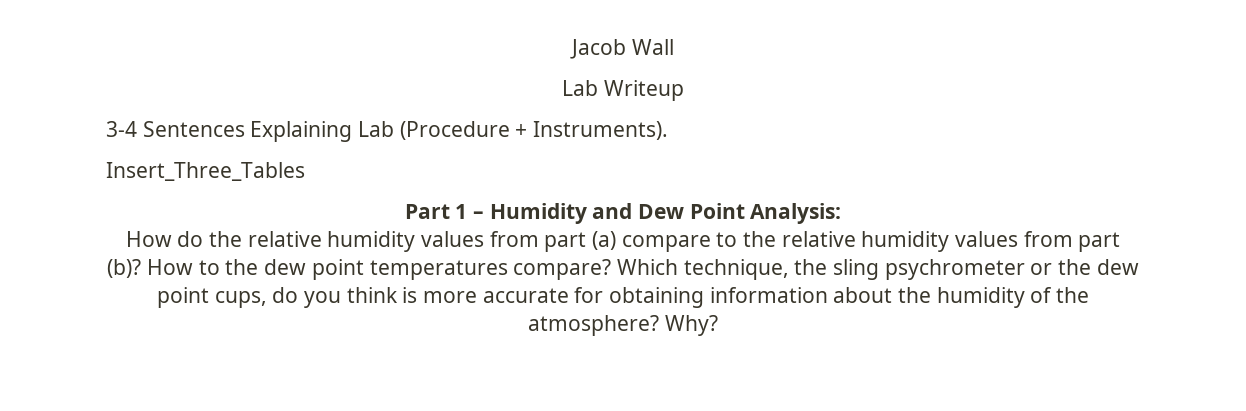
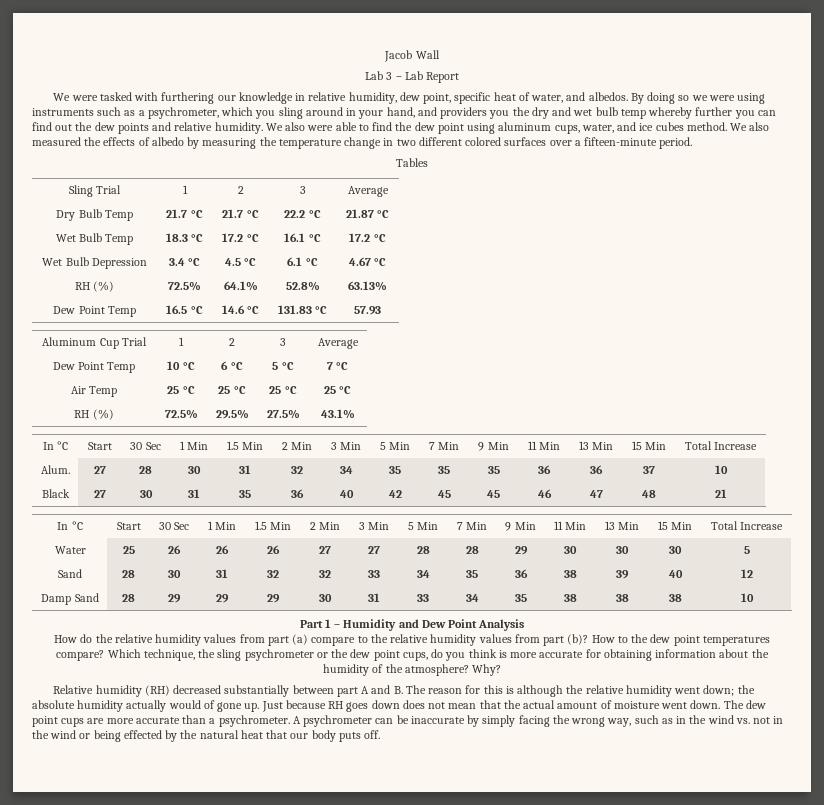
[603,80,684,101] [106,121,669,142] [106,162,305,181] Writeup // 3-4 Sentences Explaining Lab (Procedure + Instruments). // Insert_Three_Tables -> [386,71,459,83] [53,92,765,104] [32,107,776,119] [32,122,770,134] [32,137,693,149] [396,158,428,167] [68,185,122,197] [182,185,188,194] [237,186,244,194] [299,186,306,194] [347,186,389,197] [56,209,133,221] [166,209,203,218] [222,209,259,218] [284,210,321,218] [345,209,390,218] [55,233,134,245] [165,233,204,242] [222,233,259,242] [284,233,321,242] [349,233,386,242] [42,257,147,269] [168,258,201,266] [224,258,257,266] [287,257,318,266] [348,257,387,266] [74,281,115,292] [168,281,201,291] [223,281,258,291] [285,281,320,291] [348,281,387,291] [53,306,136,317] [166,305,203,314] [221,305,260,314] [277,305,328,314] [354,306,381,315] [42,337,147,349] [179,337,184,346] [229,338,235,346] [280,338,286,346] [317,338,359,349] [52,362,136,373] [167,361,195,370] [221,361,243,370] [272,362,294,370] [326,362,349,370] [70,386,118,397] [167,386,195,394] [218,386,246,394] [269,386,297,394] [323,386,352,394] [74,409,114,420] [164,409,198,419] [215,409,249,419] [266,409,300,419] [320,409,355,419] [42,441,69,450] [87,442,112,450] [130,442,161,450] [179,441,209,450] [226,441,264,450] [281,442,313,450] [330,442,362,450] [379,442,411,450] [428,442,460,450] [478,442,509,451] [527,441,561,450] [578,441,614,450] [631,441,667,450] [684,441,758,450] [41,465,70,474] [93,466,106,474] [139,466,152,474] [188,466,201,474] [239,465,251,474] [291,466,303,474] [339,466,353,474] [389,466,401,474] [438,466,450,474] [487,466,500,474] [538,465,551,474] [590,465,603,474] [643,466,655,474] [714,465,728,474] [42,489,70,498] [93,490,106,498] [139,490,153,498] [188,489,200,498] [239,490,251,498] [291,489,304,498] [339,490,354,498] [388,490,402,498] [437,490,451,498] [487,490,500,498] [537,489,552,498] [589,490,603,498] [642,490,656,498] [714,489,727,498] [57,521,83,530] [116,522,141,530] [158,522,190,530] [207,521,237,530] [254,521,292,530] [309,522,341,530] [358,522,390,530] [407,522,439,530] [456,522,488,530] [505,522,536,531] [553,521,587,530] [604,521,640,530] [657,521,693,530] [710,521,784,530] [54,546,86,554] [122,546,135,554] [168,545,181,554] [216,545,229,554] [267,545,280,554] [319,546,331,554] [368,546,380,554] [416,546,430,554] [465,546,479,554] [514,546,528,555] [564,546,577,554] [616,546,629,554] [669,546,682,554] [743,546,750,554] [58,569,82,578] [122,570,135,578] [168,570,181,578] [216,569,228,578] [267,570,279,578] [319,570,331,578] [368,570,380,578] [416,570,430,578] [466,570,478,578] [514,569,528,578] [563,570,577,578] [616,570,629,579] [668,570,683,578] [740,569,753,578] [41,593,99,605] [122,594,135,602] [168,594,181,603] [216,594,229,603] [267,594,280,603] [319,594,332,602] [368,593,380,602] [417,594,429,602] [465,594,479,602] [514,594,527,602] [563,594,577,602] [615,594,629,602] [668,594,682,602] [740,593,754,602] 3 – Lab Report // We were tasked with furthering our knowledge in relative humidity, dew point, specific heat of water, and albedos. By doing so we were using instruments such as a psychrometer, which you sling around in your hand, and providers you the dry and wet bulb temp whereby further you can find out the dew points and relative humidity. We also were able to find the dew point using aluminum cups, water, and ice cubes method. We also measured the effects of albedo by measuring the temperature change in two different colored surfaces over a fifteen-minute period. // Tables // Sling Trial | 1 | 2 | 3 | Average // Dry Bulb Temp | 21.7 °C | 21.7 °C | 22.2 °C | 21.87 °C // Wet Bulb Temp | 18.3 °C | 17.2 °C | 16.1 °C | 17.2 °C // Wet Bulb Depression | 3.4 °C | 4.5 °C | 6.1 °C | 4.67 °C // RH (%) | 72.5% | 64.1% | 52.8% | 63.13% // Dew Point Temp | 16.5 °C | 14.6 °C | 131.83 °C | 57.93 // Aluminum Cup Trial | 1 | 2 | 3 | Average // Dew Point Temp | 10 °C | 6 °C | 5 °C | 7 °C // Air Temp | 25 °C | 25 °C | 25 °C | 25 °C // RH (%) | 72.5% | 29.5% | 27.5% | 43.1% // In °C | Start | 30 Sec | 1 Min | 1.5 Min | 2 Min | 3 Min | 5 Min | 7 Min | 9 Min | 11 Min | 13 Min | 15 Min | Total Increase // Alum. | 27 | 28 | 30 | 31 | 32 | 34 | 35 | 35 | 35 | 36 | 36 | 37 | 10 // Black | 27 | 30 | 31 | 35 | 36 | 40 | 42 | 45 | 45 | 46 | 47 | 48 | 21 // In °C | Start | 30 Sec | 1 Min | 1.5 Min | 2 Min | 3 Min | 5 Min | 7 Min | 9 Min | 11 Min | 13 Min | 15 Min | Total Increase // Water | 25 | 26 | 26 | 26 | 27 | 27 | 28 | 28 | 29 | 30 | 30 | 30 | 5 // Sand | 28 | 30 | 31 | 32 | 32 | 33 | 34 | 35 | 36 | 38 | 39 | 40 | 12 // Damp Sand | 28 | 29 | 29 | 29 | 30 | 31 | 33 | 34 | 35 | 38 | 38 | 38 | 10
[750,203,842,224] Analysis: -> [478,619,525,631] Analysis
(718, 325) none -> [53,685,755,697] [32,700,766,712] [32,715,784,727] [32,730,381,742] // Relative humidity (RH) decreased substantially between part A and B. The reason for this is although the relative humidity went down; the absolute humidity actually would of gone up. Just because RH goes down does not mean that the actual amount of moisture went down. The dew point cups are more accurate than a psychrometer. A psychrometer can be inaccurate by simply facing the wrong way, such as in the wind vs. not in the wind or being effected by the natural heat that our body puts off.

